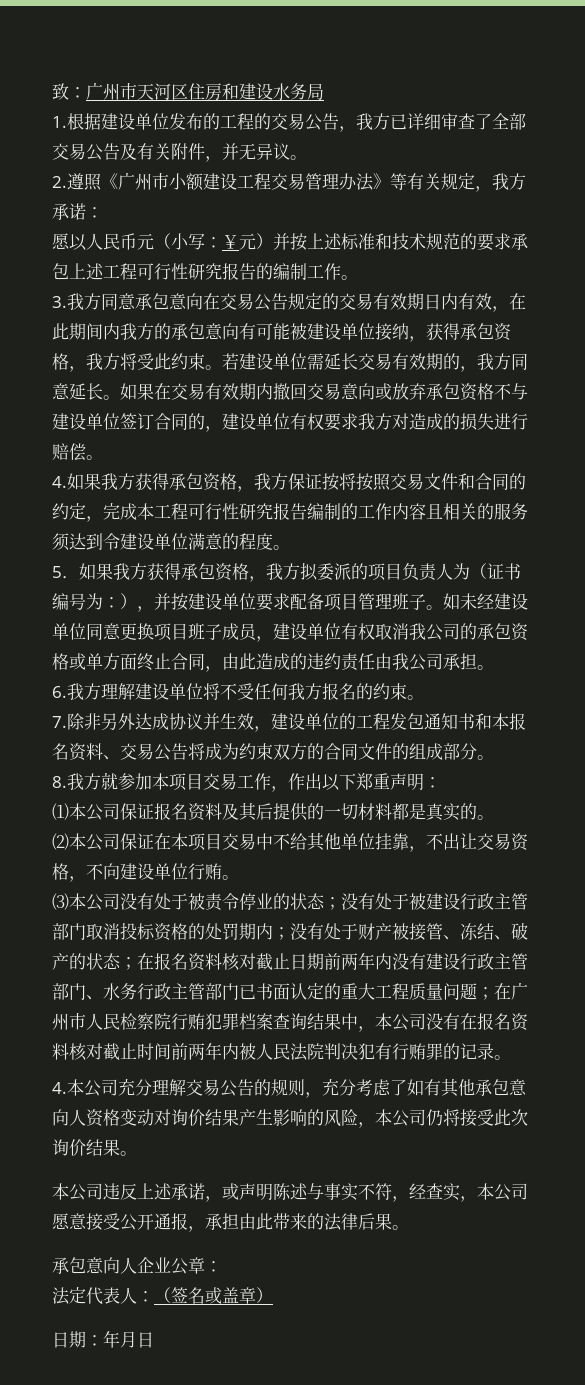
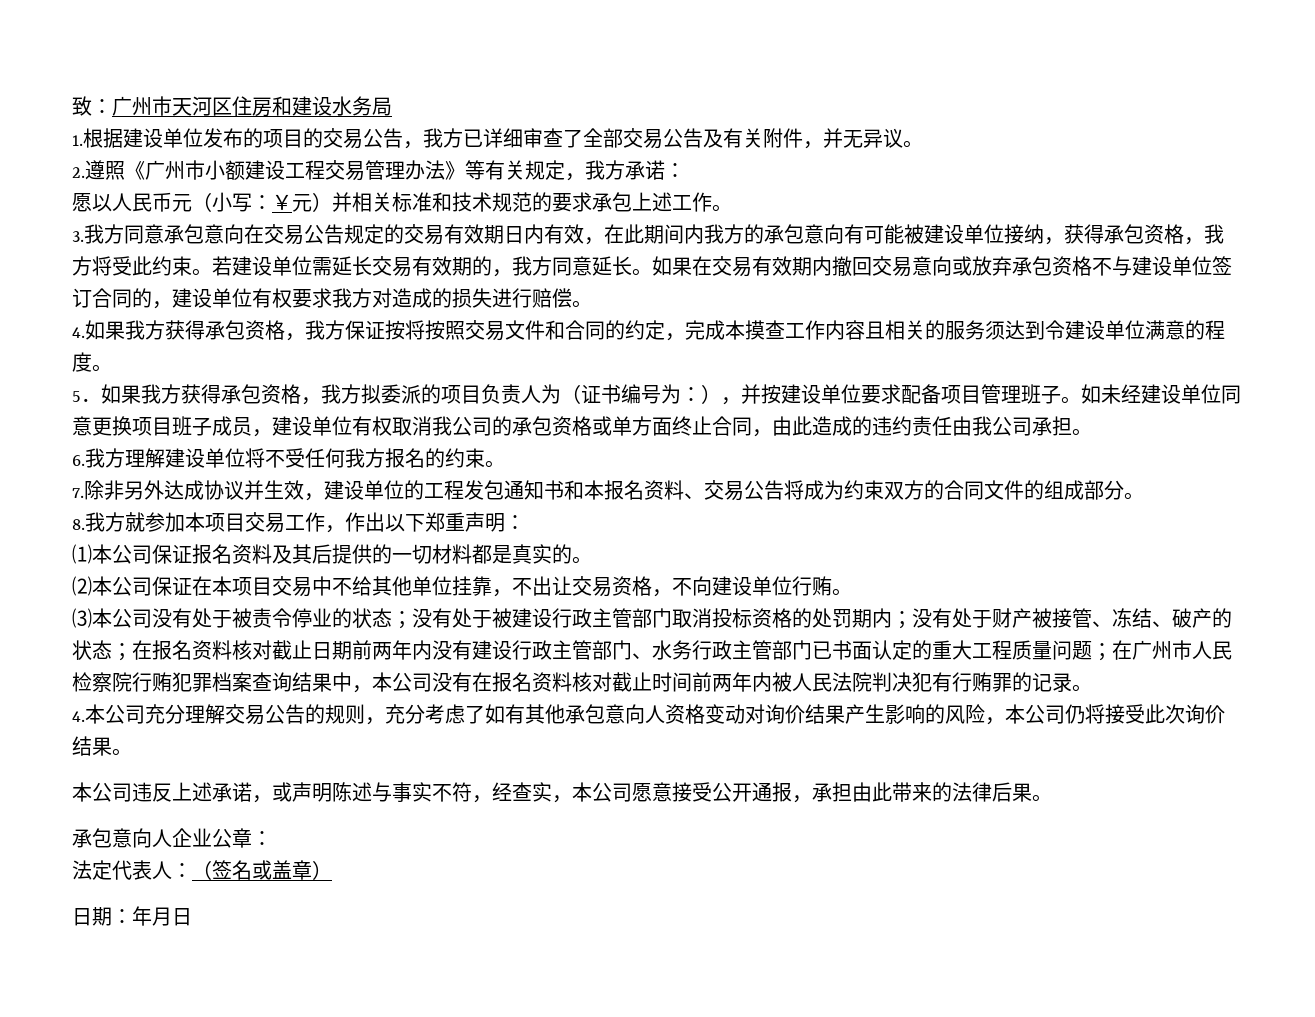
[220,113,254,130] 工程 -> [263,129,303,148] 项目
[290,233,342,251] 按上述 -> [352,192,392,212] 相关
[120,263,324,280] 程可行性研究报告的编制工 -> (692, 202) none
[154,503,358,520] 工程可行性研究报告编制的 -> [745,320,785,340] 摸查

